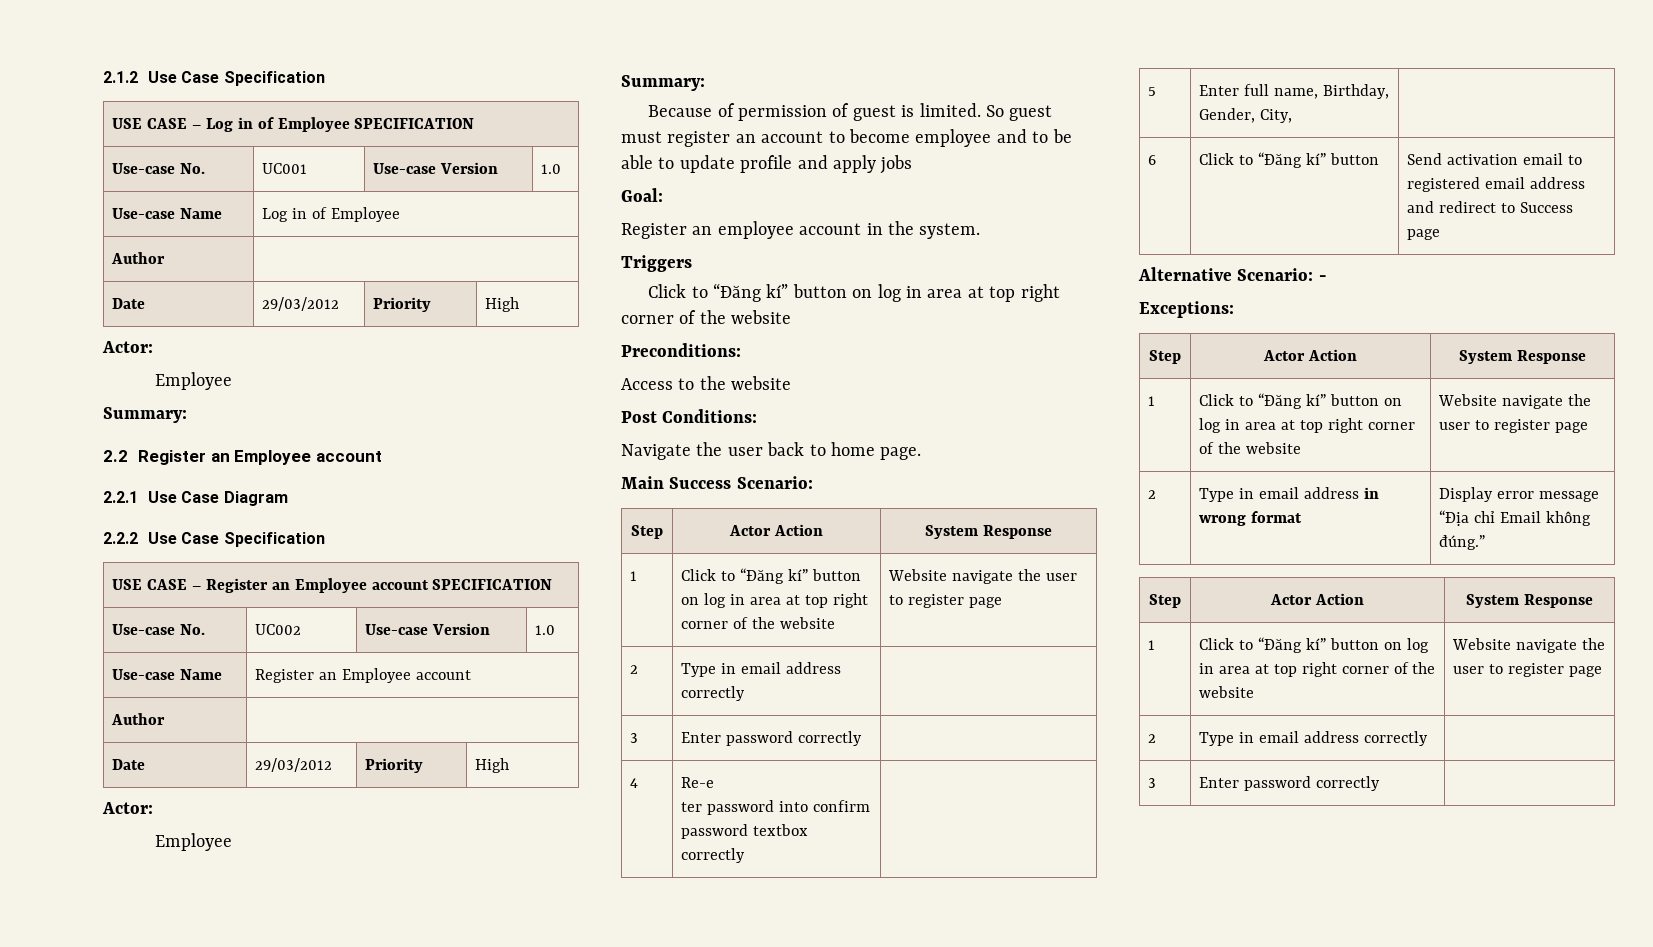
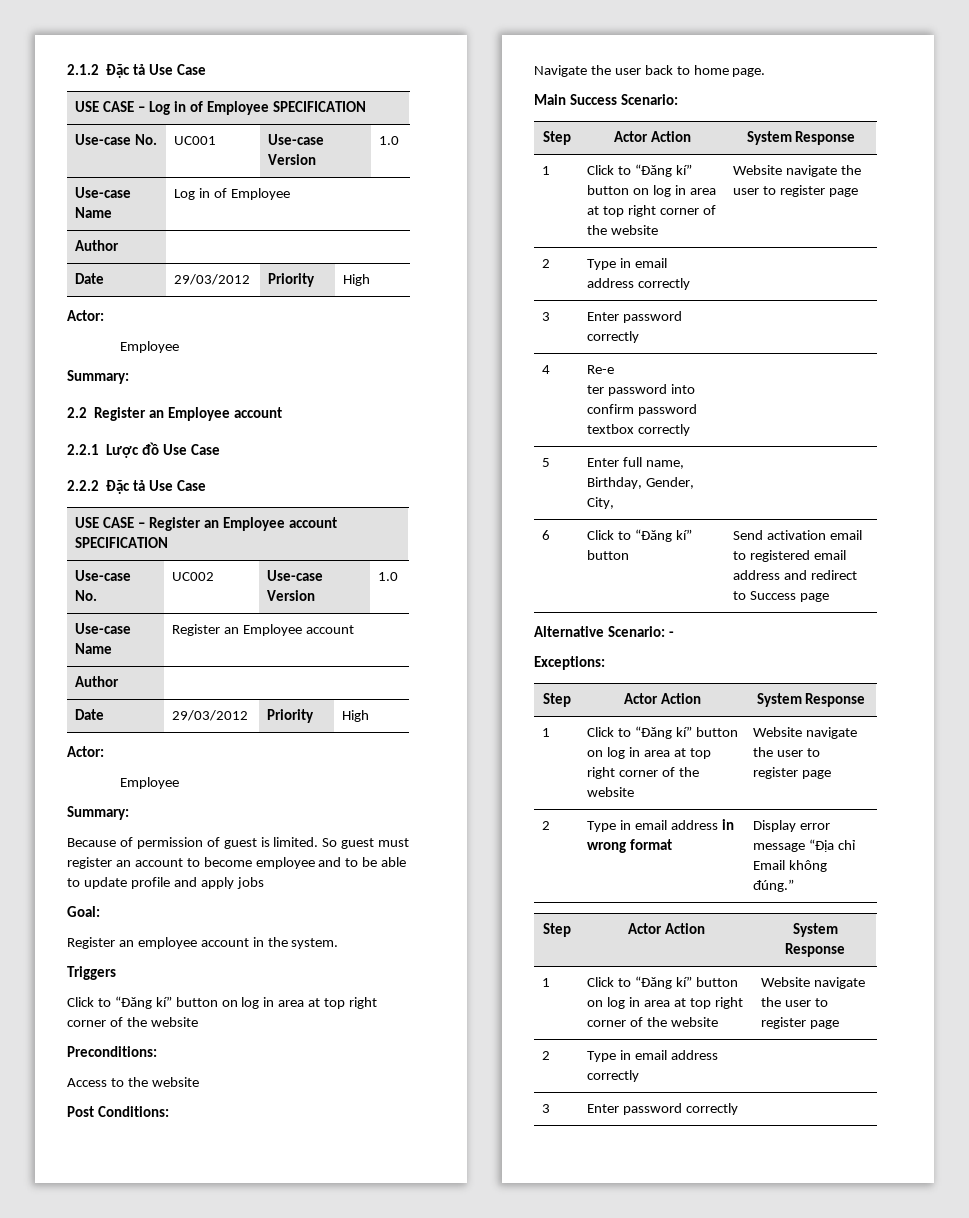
[148,71,325,86] Use Case Specification -> [106,64,206,78] Đặc tả Use Case
[148,491,288,506] Use Case Diagram -> [106,442,220,458] Lược đồ Use Case
[148,532,325,547] Use Case Specification -> [106,480,206,494] Đặc tả Use Case

